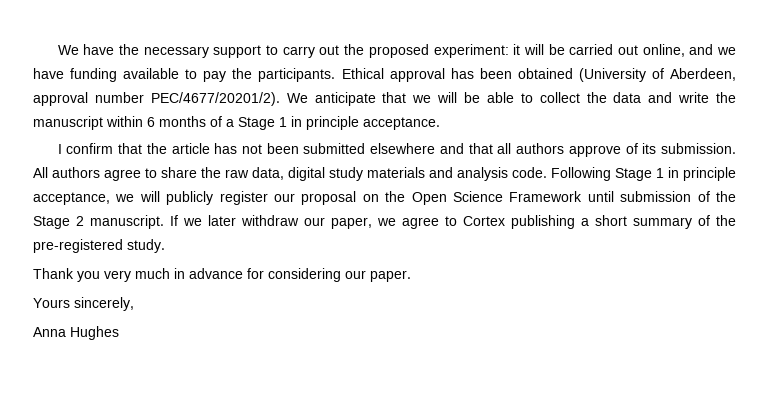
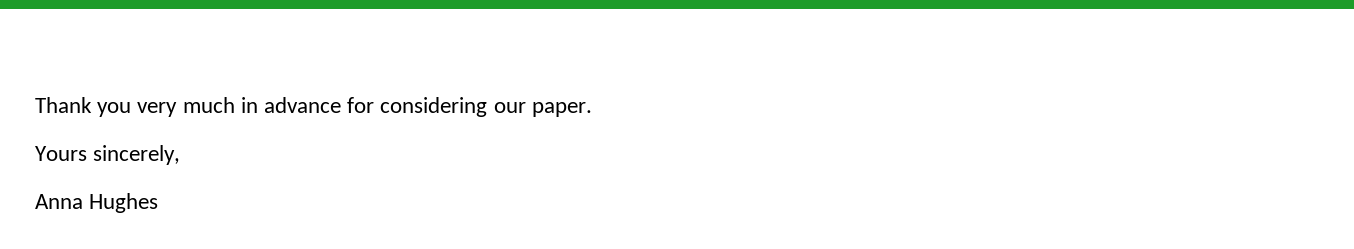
[57,44,736,58] [33,68,736,82] [33,92,736,106] [33,116,440,130] [57,143,736,157] [33,167,736,181] [33,191,736,205] [33,215,736,229] [33,239,165,253] We have the necessary support to carry out the proposed experiment: it will be carried out online, and we have funding available to pay the participants. Ethical approval has been obtained (University of Aberdeen, approval number PEC/4677/20201/2). We anticipate that we will be able to collect the data and write the manuscript within 6 months of a Stage 1 in principle acceptance. // I confirm that the article has not been submitted elsewhere and that all authors approve of its submission. All authors agree to share the raw data, digital study materials and analysis code. Following Stage 1 in principle acceptance, we will publicly register our proposal on the Open Science Framework until submission of the Stage 2 manuscript. If we later withdraw our paper, we agree to Cortex publishing a short summary of the pre-registered study. // -> (35, 105) none

